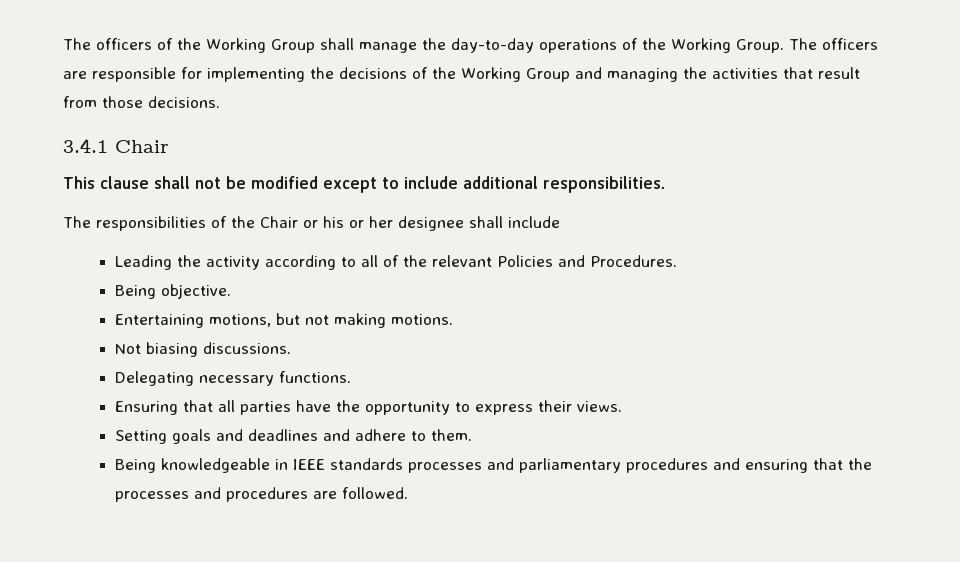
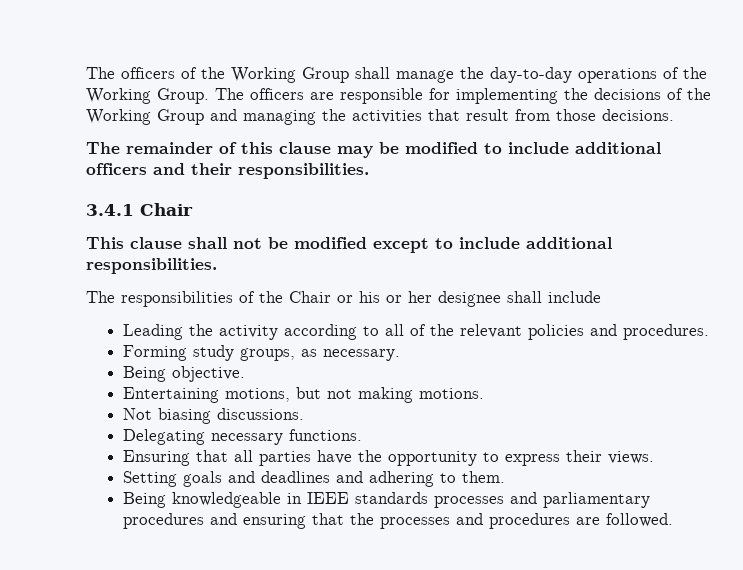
(220, 102) none -> [86,142,661,158] [86,163,369,179] // The remainder of this clause may be modified to include additional officers and their responsibilities.
[497,255,678,267] Policies and Procedures. -> [527,324,709,340] [122,345,400,361] policies and procedures. // Forming study groups, as necessary.
[355,429,407,441] adhere -> [368,471,434,487] adhering

